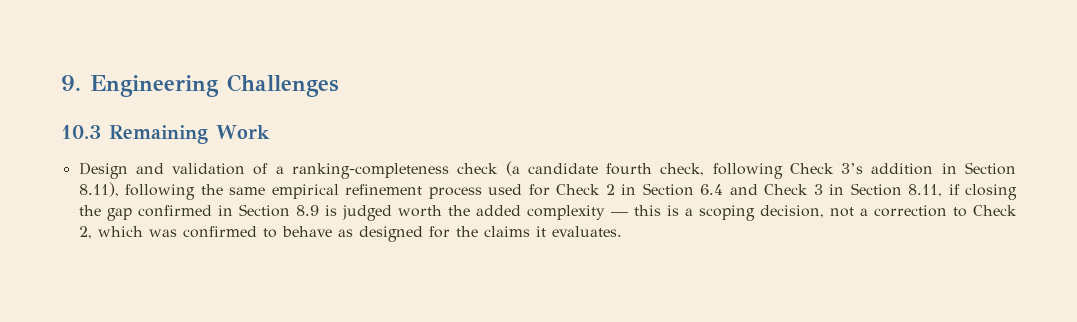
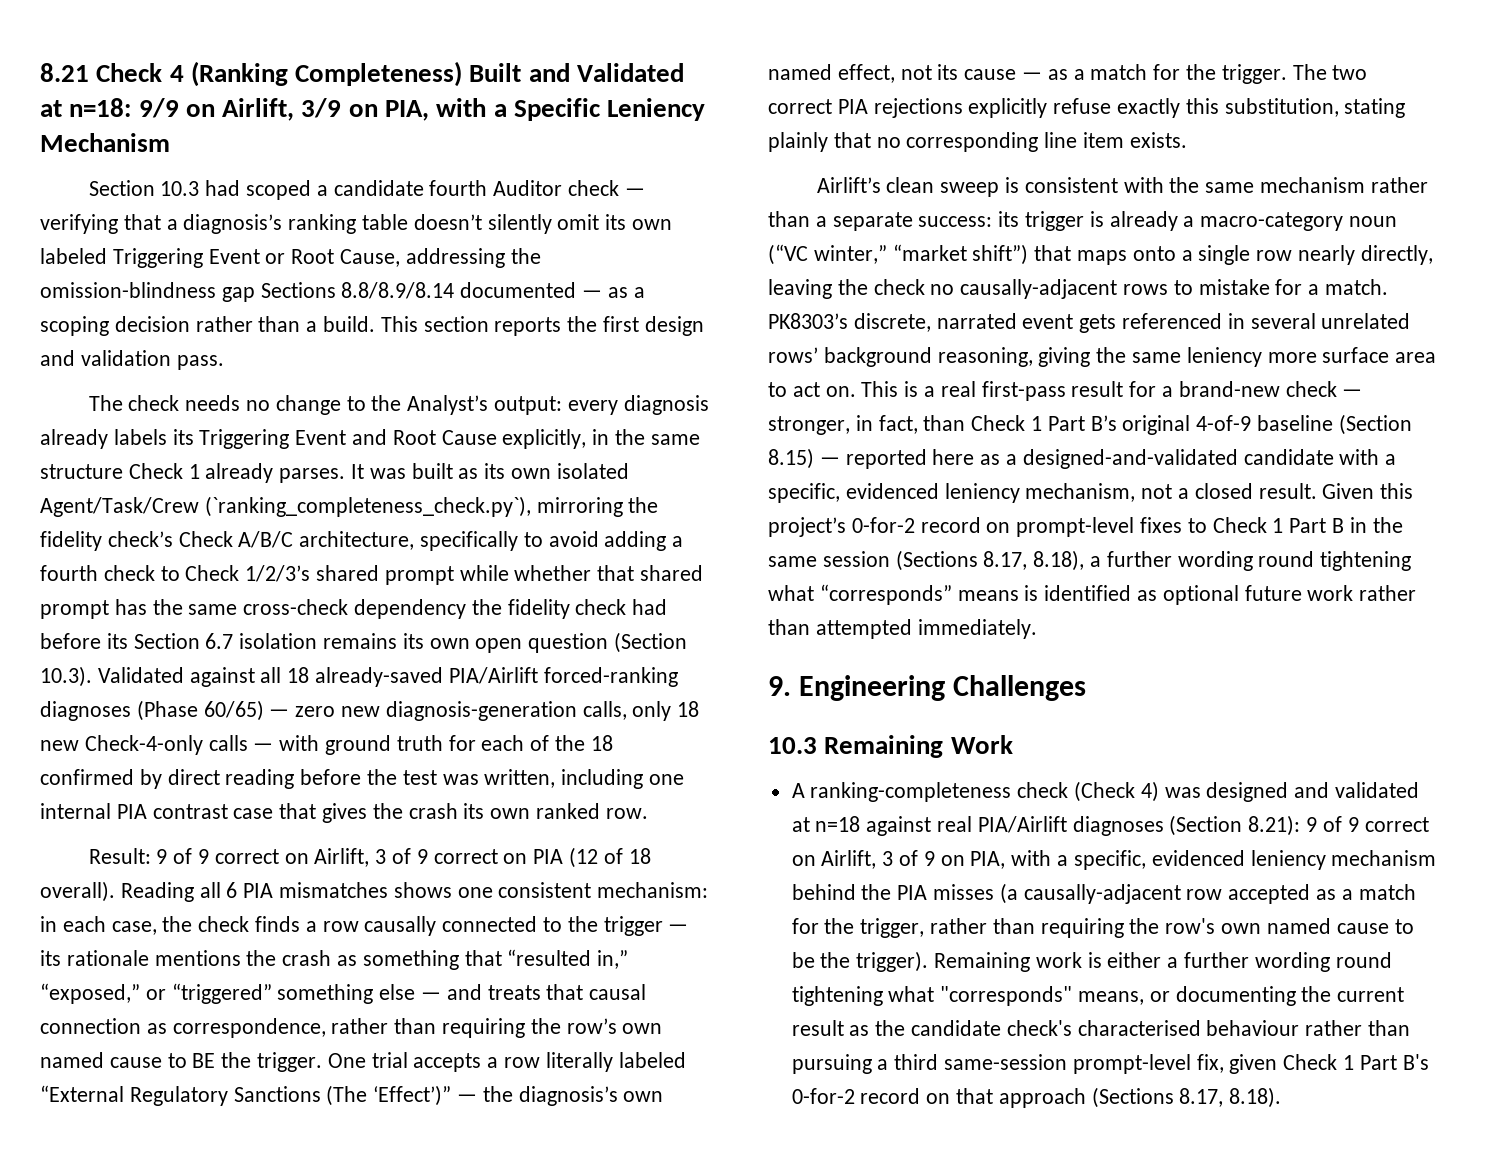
(61, 83) none -> [40,61,685,87] [40,98,706,121] [40,133,170,152] [88,180,645,200] [40,214,673,234] [40,248,541,268] [40,282,645,302] [40,316,704,336] [40,350,224,370] [88,395,709,415] [40,429,700,449] [40,463,629,483] [40,496,659,517] [40,531,684,551] [40,565,704,585] [40,599,668,619] [40,632,688,653] [40,666,678,687] [40,700,700,721] [40,735,613,755] [40,769,685,789] [40,803,648,823] [88,847,651,868] [40,881,709,902] [40,916,689,936] [40,949,629,970] [40,983,647,1004] [40,1018,663,1038] [40,1052,686,1072] [40,1085,664,1106] [768,64,1368,84] [768,98,1406,118] [768,132,1187,152] [816,177,1428,197] [768,211,1398,231] [768,244,1433,265] [768,279,1389,299] [768,313,1411,333] [768,347,1437,367] [768,381,1363,401] [768,414,1412,435] [768,448,1397,469] [768,483,1414,503] [768,517,1403,537] [768,550,1412,571] [768,584,1417,605] [768,619,1037,639] 8.21 Check 4 (Ranking Completeness) Built and Validated at n=18: 9/9 on Airlift, 3/9 on PIA, with a Specific Leniency Mechanism // Section 10.3 had scoped a candidate fourth Auditor check — verifying that a diagnosis’s ranking table doesn’t silently omit its own labeled Triggering Event or Root Cause, addressing the omission-blindness gap Sections 8.8/8.9/8.14 documented — as a scoping decision rather than a build. This section reports the first design and validation pass. // The check needs no change to the Analyst’s output: every diagnosis already labels its Triggering Event and Root Cause explicitly, in the same structure Check 1 already parses. It was built as its own isolated Agent/Task/Crew (`ranking_completeness_check.py`), mirroring the fidelity check’s Check A/B/C architecture, specifically to avoid adding a fourth check to Check 1/2/3’s shared prompt while whether that shared prompt has the same cross-check dependency the fidelity check had before its Section 6.7 isolation remains its own open question (Section 10.3). Validated against all 18 already-saved PIA/Airlift forced-ranking diagnoses (Phase 60/65) — zero new diagnosis-generation calls, only 18 new Check-4-only calls — with ground truth for each of the 18 confirmed by direct reading before the test was written, including one internal PIA contrast case that gives the crash its own ranked row. // Result: 9 of 9 correct on Airlift, 3 of 9 correct on PIA (12 of 18 overall). Reading all 6 PIA mismatches shows one consistent mechanism: in each case, the check finds a row causally connected to the trigger — its rationale mentions the crash as something that “resulted in,” “exposed,” or “triggered” something else — and treats that causal connection as correspondence, rather than requiring the row’s own named cause to BE the trigger. One trial accepts a row literally labeled “External Regulatory Sanctions (The ‘Effect’)” — the diagnosis’s own named effect, not its cause — as a match for the trigger. The two correct PIA rejections explicitly refuse exactly this substitution, stating plainly that no corresponding line item exists. // Airlift’s clean sweep is consistent with the same mechanism rather than a separate success: its trigger is already a macro-category noun (“VC winter,” “market shift”) that maps onto a single row nearly directly, leaving the check no causally-adjacent rows to mistake for a match. PK8303’s discrete, narrated event gets referenced in several unrelated rows’ background reasoning, giving the same leniency more surface area to act on. This is a real first-pass result for a brand-new check — stronger, in fact, than Check 1 Part B’s original 4-of-9 baseline (Section 8.15) — reported here as a designed-and-validated candidate with a specific, evidenced leniency mechanism, not a closed result. Given this project’s 0-for-2 record on prompt-level fixes to Check 1 Part B in the same session (Sections 8.17, 8.18), a further wording round tightening what “corresponds” means is identified as optional future work rather than attempted immediately. //
[78,161,1016,179] [78,182,1017,200] [78,204,1017,221] [78,226,622,242] Design and validation of a ranking-completeness check (a candidate fourth check, following Check 3’s addition in Section 8.11), following the same empirical refinement process used for Check 2 in Section 6.4 and Check 3 in Section 8.11, if closing the gap confirmed in Section 8.9 is judged worth the added complexity — this is a scoping decision, not a correction to Check 2, which was confirmed to behave as designed for the claims it evaluates. -> [791,781,1420,802] [791,815,1429,836] [791,850,1437,870] [791,883,1416,904] [791,918,1414,938] [791,951,1392,972] [791,986,1405,1006] [791,1020,1411,1036] [791,1054,1429,1074] [791,1087,1282,1108] A ranking-completeness check (Check 4) was designed and validated at n=18 against real PIA/Airlift diagnoses (Section 8.21): 9 of 9 correct on Airlift, 3 of 9 on PIA, with a specific, evidenced leniency mechanism behind the PIA misses (a causally-adjacent row accepted as a match for the trigger, rather than requiring the row's own named cause to be the trigger). Remaining work is either a further wording round tightening what "corresponds" means, or documenting the current result as the candidate check's characterised behaviour rather than pursuing a third same-session prompt-level fix, given Check 1 Part B's 0-for-2 record on that approach (Sections 8.17, 8.18).

